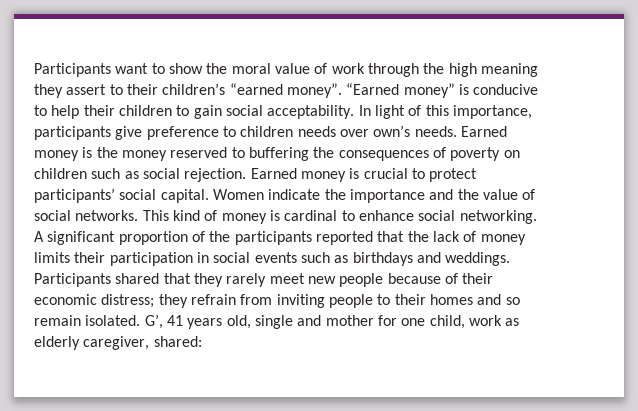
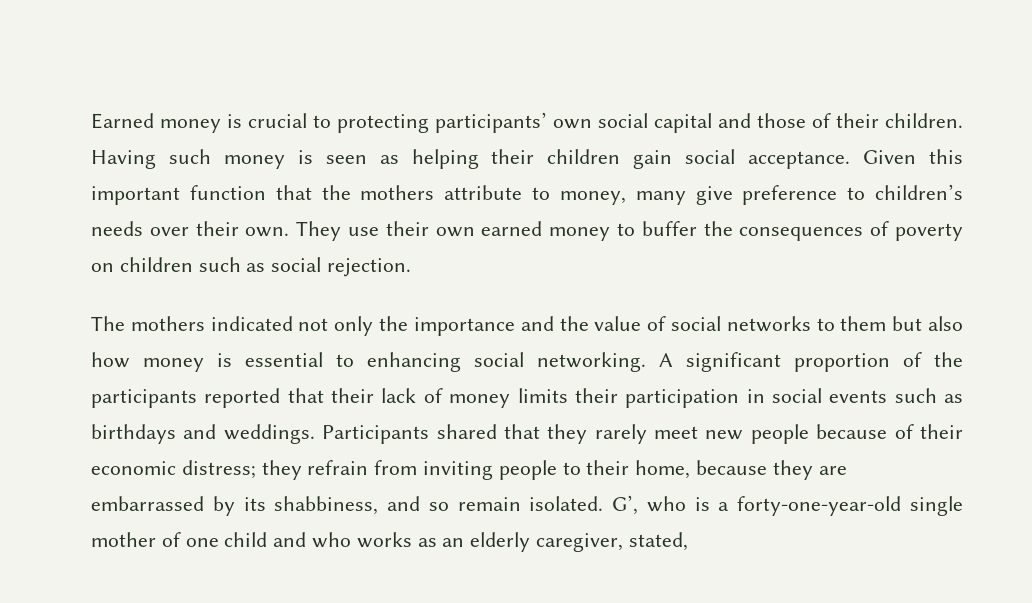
[34,63,538,77] [34,83,539,98] [34,105,80,119] Participants want to show the moral value of work through the high meaning they assert to their children’s “earned money”. “Earned money” is conducive to help -> [91,112,963,133] [91,149,479,169] Earned money is crucial to protecting participants’ own social capital and those of their children. Having such money is seen as helping
[176,105,190,116] to -> (621, 156) none
[267,105,532,119] [34,126,111,140] acceptability. In light of this importance, participants -> [748,149,963,169] [91,185,686,205] acceptance. Given this important function that the mothers attribute to money, many
[240,126,294,137] children -> [875,184,964,200] children’s
[373,125,507,137] [34,147,309,161] own’s needs. Earned money is the money reserved to buffering -> [195,221,697,241] their own. They use their own earned money to buffer
[250,168,478,182] [34,188,321,203] Earned money is crucial to protect participants’ social capital. Women indicate -> [91,316,374,336] // The mothers indicated not only
[75,210,414,224] networks. This kind of money is cardinal to enhance -> [726,316,963,332] [91,352,461,372] networks to them but also how money is essential to enhancing
[407,231,429,242] the -> [331,388,375,403] their
[429,294,473,305] homes -> [635,460,847,480] [91,496,379,516] home, because they are embarrassed by its shabbiness,
[166,315,520,329] 41 years old, single and mother for one child, work as -> [646,496,963,516] [91,532,465,548] who is a forty-one-year-old single mother of one child and who works as an
[153,336,202,347] shared: -> [628,532,688,551] stated,

